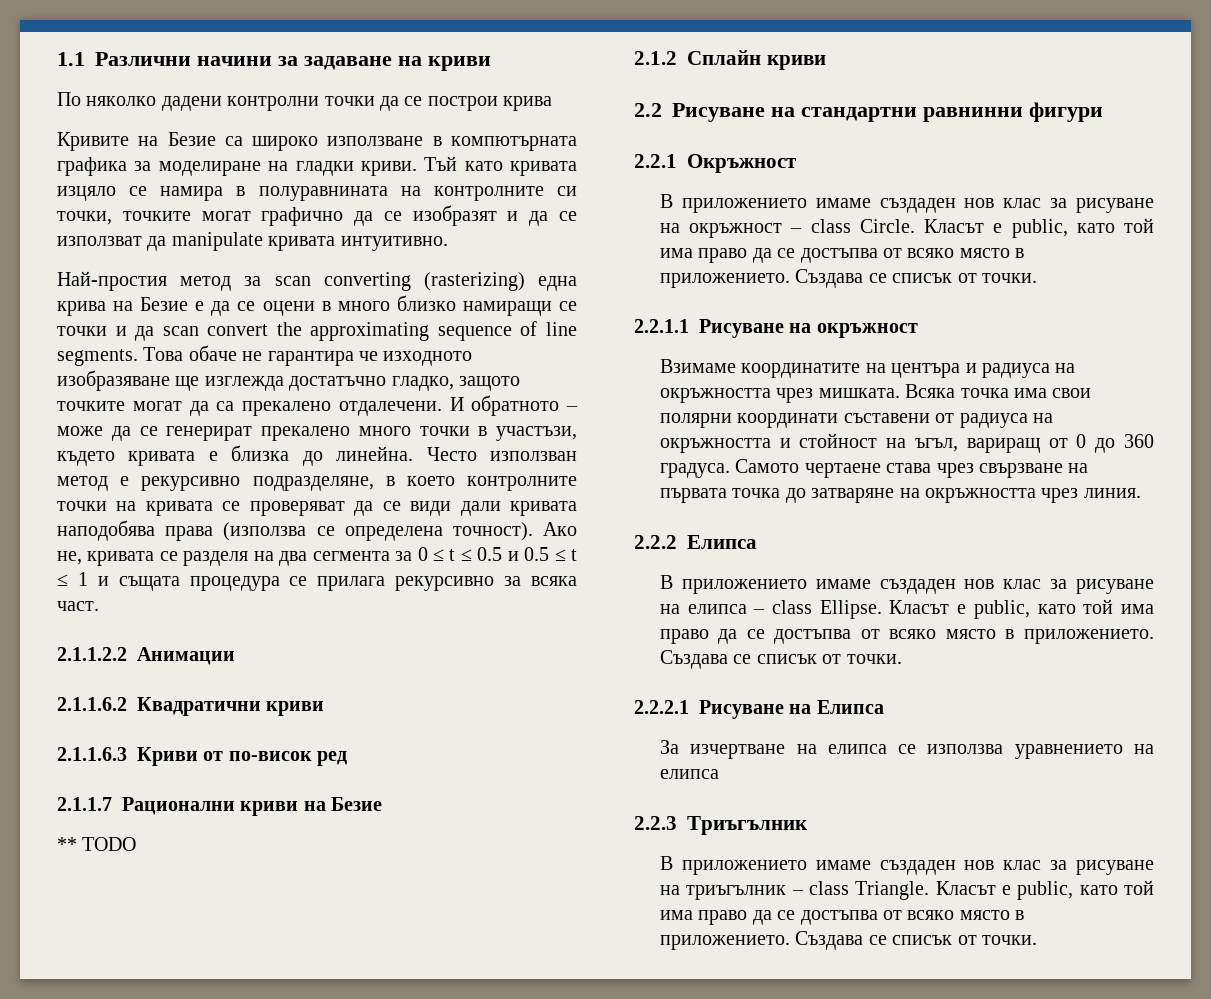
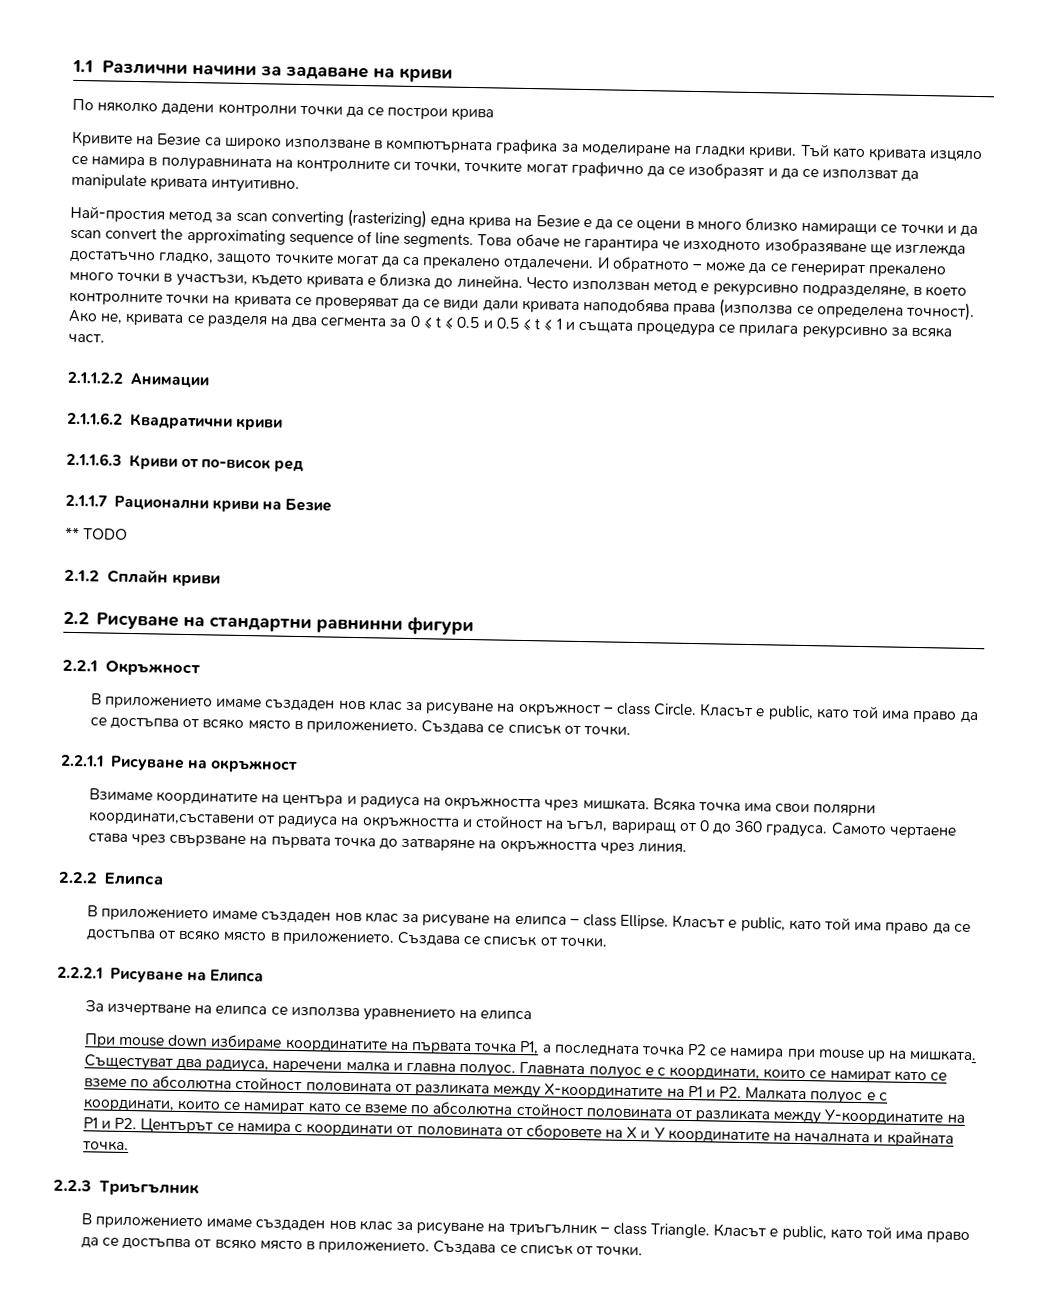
[737,413,930,428] координати съставени -> [87,811,255,827] координати,съставени
(719, 774) none -> [83,1033,978,1062] [83,1054,948,1083] [83,1075,888,1105] [82,1098,965,1126] [82,1117,954,1147] [81,1140,129,1152] // При mouse down избираме координатите на първата точка Р1, a последната точка P2 се намира при mouse up на мишката. Същестуват два радиуса, наречени малка и главна полуос. Главната полуос е с координати, които се намират като се вземе по абсолютна стойност половината от разликата между Х-координатите на Р1 и Р2. Малката полуос е с координати, които се намират като се вземе по абсолютна стойност половината от разликата между У-координатите на Р1 и Р2. Центърът се намира с координати от половината от сборовете на Х и У координатите на началната и крайната точка.

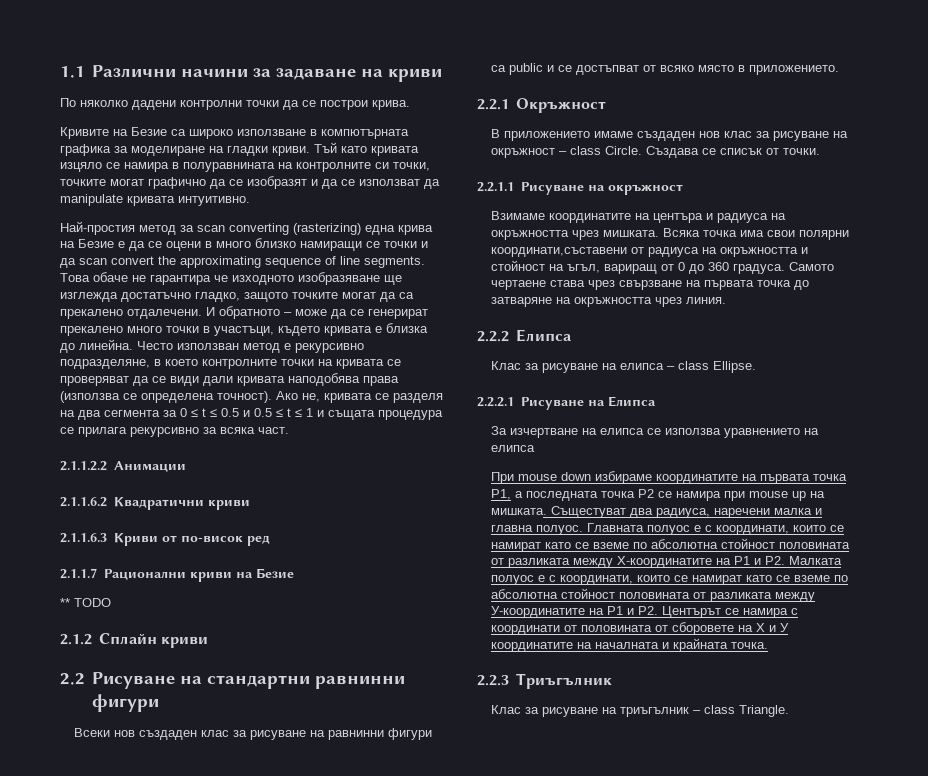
[451,107,495,121] крива -> [372,100,410,110] крива.
[175,273,248,288] участъзи, -> [214,326,274,336] участъци,
(474, 626) none -> [74,728,433,740] [491,63,840,75] // Всеки нов създаден клас за рисуване на равнинни фигури са public и се достъпват от всяко място в приложението.
[699,703,979,724] [89,717,419,735] Класът е public, като той има право да се достъпва от всяко място в приложението. -> (643, 150) none
[86,905,399,924] В приложението имаме създаден нов клас -> [491,361,522,370] Клас
[672,914,971,935] [85,929,608,948] Класът е public, като той има право да се достъпва от всяко място в приложението. Създава се списък от точки. -> (757, 367) none
[80,1213,393,1232] В приложението имаме създаден нов клас -> [491,705,522,714] Клас
[713,1223,971,1244] [80,1237,644,1257] Класът е public, като той има право да се достъпва от всяко място в приложението. Създава се списък от точки. -> (790, 711) none

